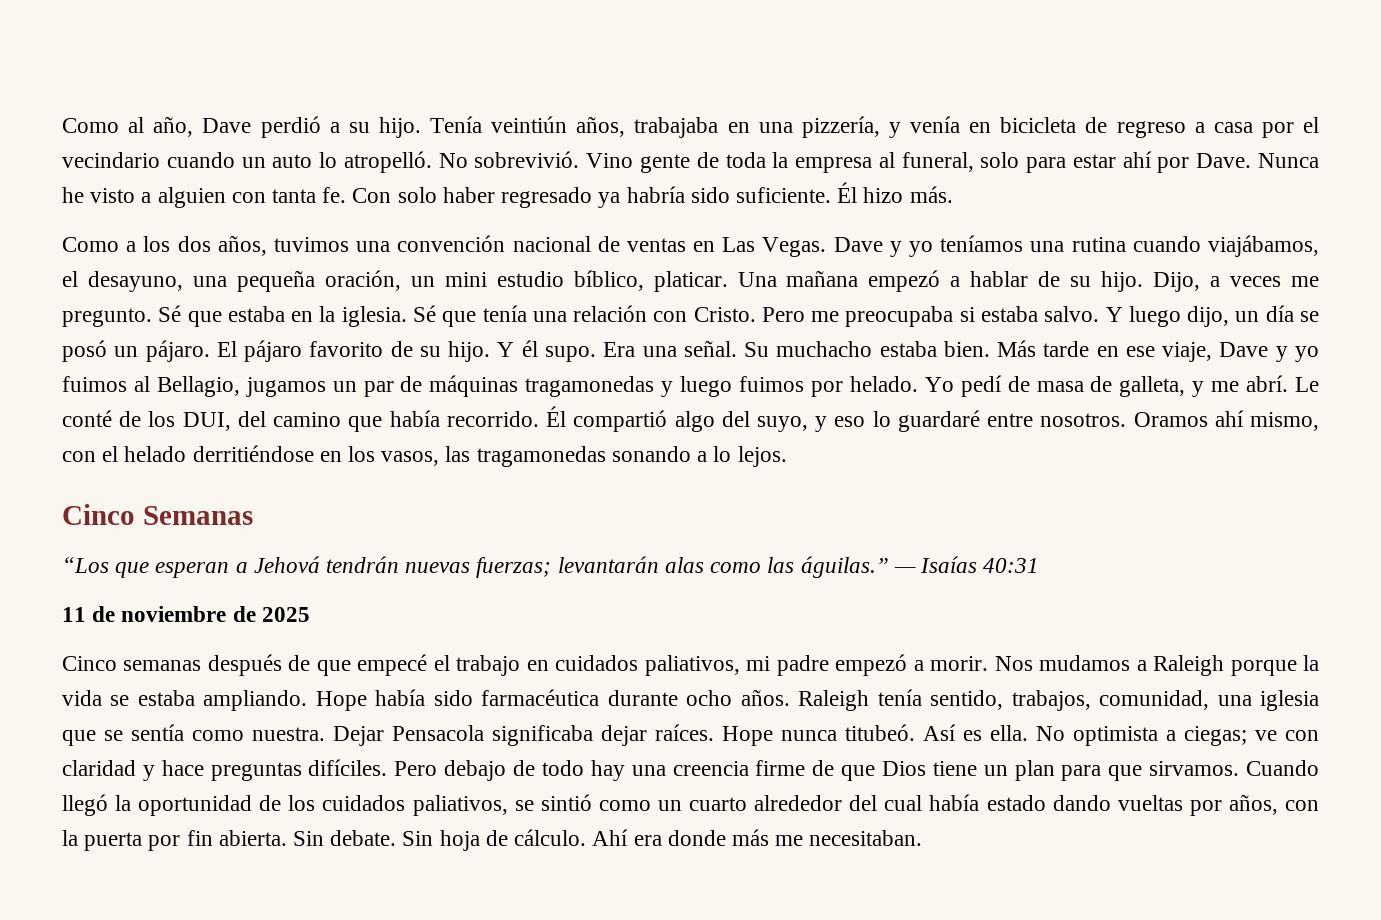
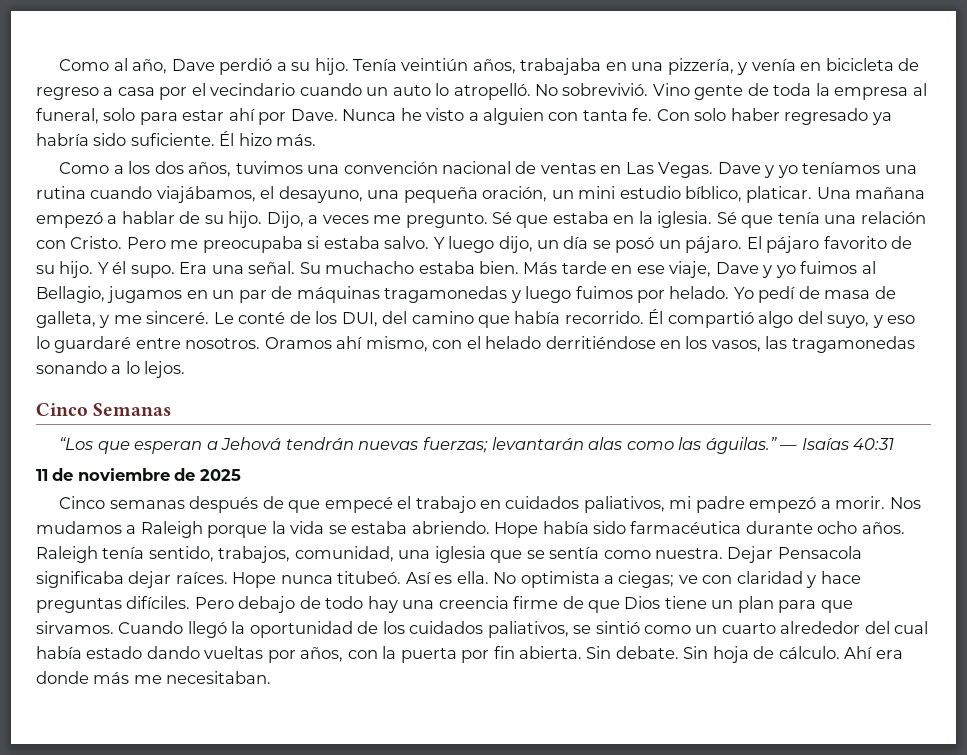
(326, 387) none -> [186,290,208,299] en
[1246,375,1289,392] abrí. -> [146,311,210,324] sinceré.
[203,690,308,711] ampliando. -> [411,521,490,534] abriendo.

